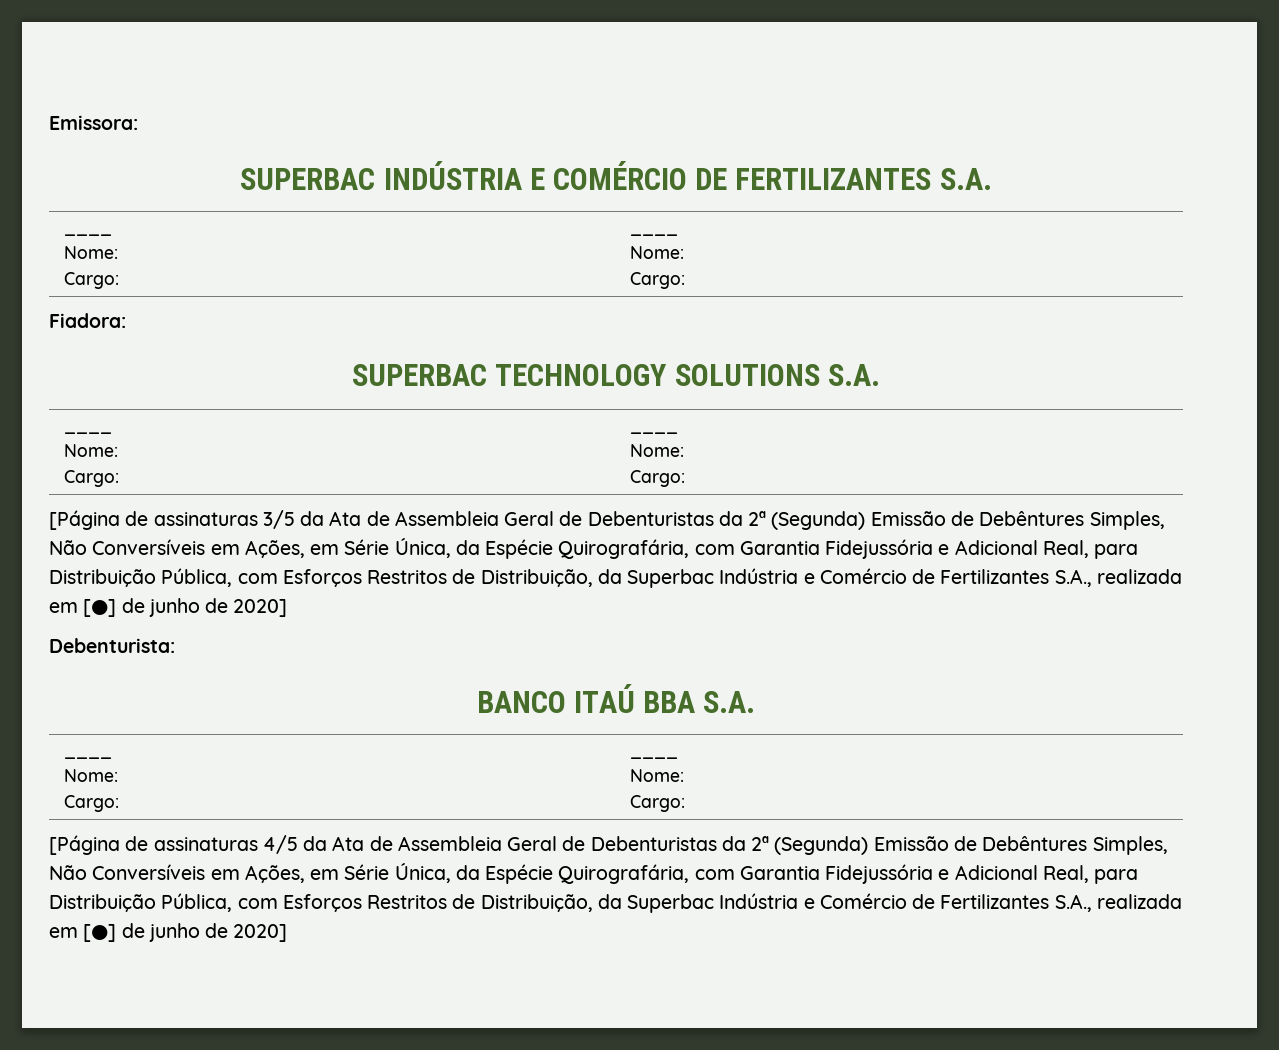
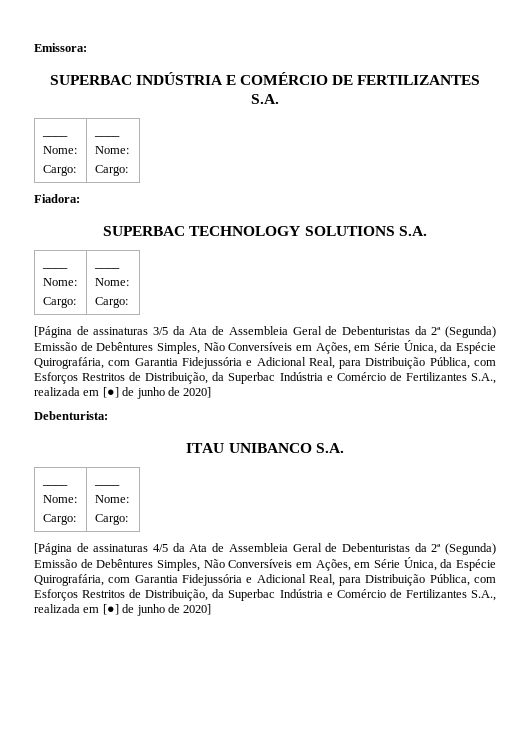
[476,684,696,713] BANCO ITAÚ BBA -> [186,443,312,453] ITAU UNIBANCO

